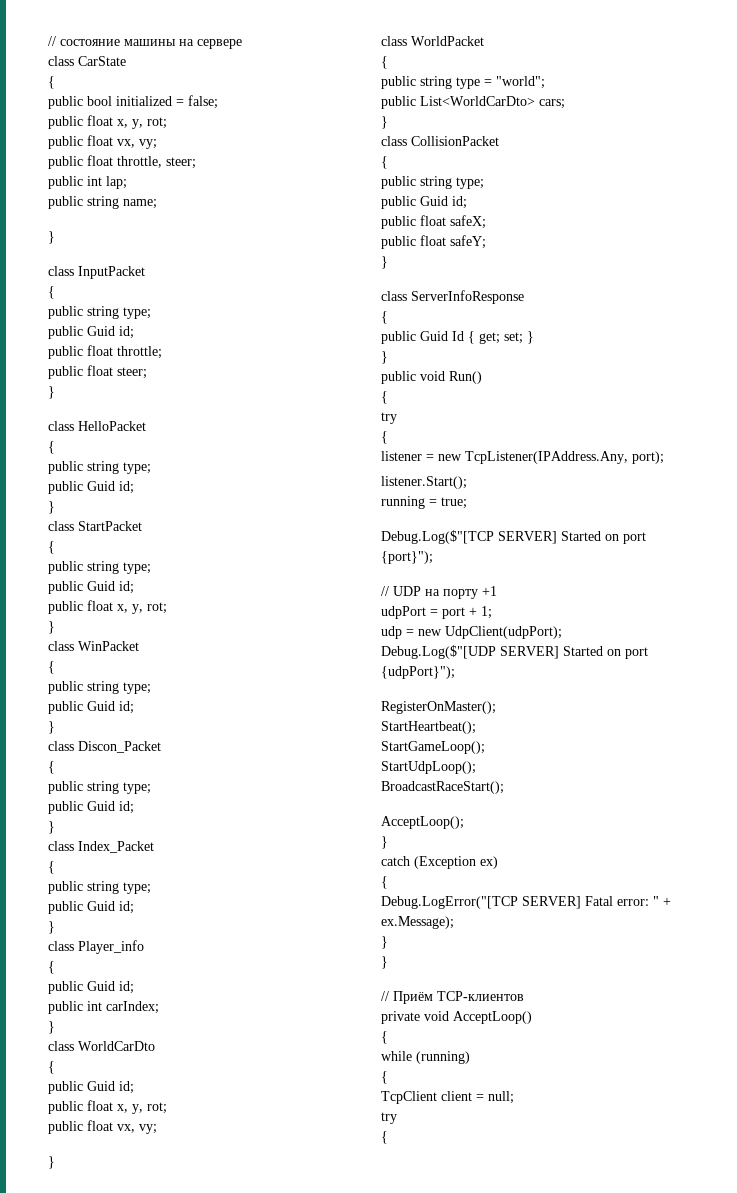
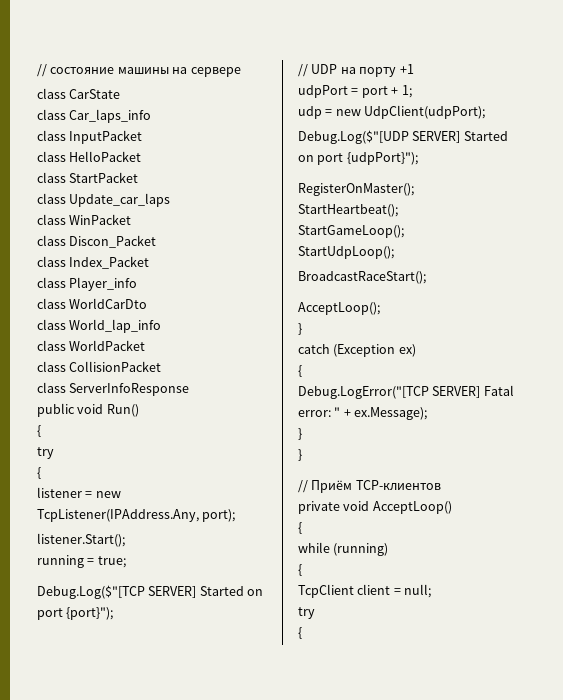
[48,76,55,89] [48,95,218,109] [48,115,167,129] [48,135,157,149] [48,155,196,169] [48,176,127,189] [48,196,157,209] [48,231,55,244] [48,266,145,279] [48,286,55,299] [48,306,151,319] [48,326,134,339] [48,345,162,359] [48,365,147,379] [48,386,55,399] [48,421,146,431] [48,441,55,454] [48,461,151,474] [48,481,134,494] [48,501,55,514] [48,521,142,531] [48,541,55,554] [48,561,151,574] [48,581,134,594] [48,600,167,614] [48,621,55,634] [48,641,139,651] [48,661,55,674] [48,681,151,694] [48,701,134,714] [48,721,55,734] [48,741,161,753] [48,761,55,774] [48,781,151,794] [48,801,134,814] [48,821,55,834] [48,841,154,853] [48,861,55,874] [48,881,151,894] [48,901,134,914] [48,921,55,934] [48,940,144,954] [48,961,55,974] [48,981,134,994] [48,1001,159,1014] [48,1021,55,1034] [48,1041,155,1051] [48,1061,55,1074] [48,1081,134,1094] [48,1100,167,1114] [48,1120,157,1134] [48,1156,55,1169] [381,36,484,46] [381,56,388,69] [381,76,545,89] [381,96,565,109] [381,116,388,129] [381,136,499,146] [381,156,388,169] [381,176,484,189] [381,196,467,209] [381,215,486,229] [381,235,486,249] [381,256,388,269] [381,290,524,304] [381,311,388,324] [381,331,534,344] [381,351,388,364] { // public bool initialized = false; // public float x, y, rot; // public float vx, vy; // public float throttle, steer; // public int lap; // public string name; // } // class InputPacket // { // public string type; // public Guid id; // public float throttle; // public float steer; // } // class HelloPacket // { // public string type; // public Guid id; // } // class StartPacket // { // public string type; // public Guid id; // public float x, y, rot; // } // class WinPacket // { // public string type; // public Guid id; // } // class Discon_Packet // { // public string type; // public Guid id; // } // class Index_Packet // { // public string type; // public Guid id; // } // class Player_info // { // public Guid id; // public int carIndex; // } // class WorldCarDto // { // public Guid id; // public float x, y, rot; // public float vx, vy; // } // class WorldPacket // { // public string type = "world"; // public List<WorldCarDto> cars; // } // class CollisionPacket // { // public string type; // public Guid id; // public float safeX; // public float safeY; // } // class ServerInfoResponse // { // public Guid Id { get; set; } // } -> [37,109,152,123] [37,130,143,144] [37,151,142,162] [37,172,139,183] [37,193,171,207] [37,214,132,225] [37,235,157,248] [37,256,150,269] [37,277,138,291] [37,298,148,309] [37,319,162,333] [37,340,146,351] [37,361,162,372] [37,382,190,396] class Car_laps_info // class InputPacket // class HelloPacket // class StartPacket // class Update_car_laps // class WinPacket // class Discon_Packet // class Index_Packet // class Player_info // class WorldCarDto // class World_lap_info // class WorldPacket // class CollisionPacket // class ServerInfoResponse

